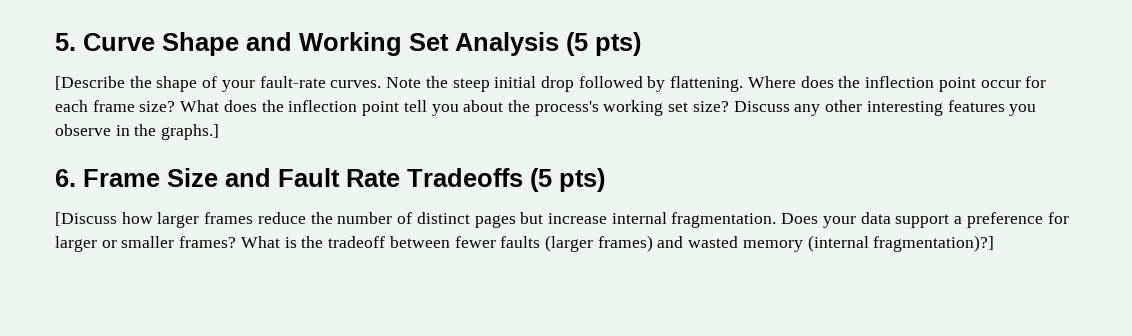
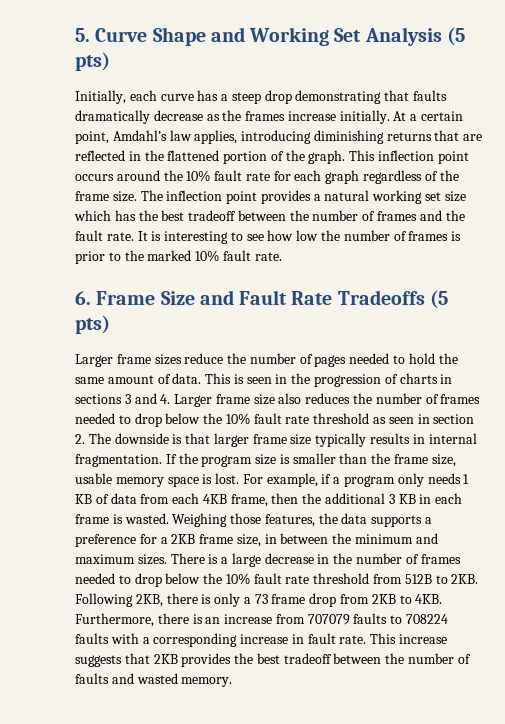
[55,76,1047,92] [55,100,1037,116] [55,124,220,140] [Describe the shape of your fault-rate curves. Note the steep initial drop followed by flattening. Where does the inflection point occur for each frame size? What does the inflection point tell you about the process's working set size? Discuss any other interesting features you observe in the graphs.] -> [75,90,448,104] [75,110,464,124] [75,130,483,144] [75,150,469,164] [75,170,459,184] [75,190,466,204] [74,210,465,221] [75,230,462,244] [75,250,282,264] Initially, each curve has a steep drop demonstrating that faults dramatically decrease as the frames increase initially. At a certain point, Amdahl’s law applies, introducing diminishing returns that are reflected in the flattened portion of the graph. This inflection point occurs around the 10% fault rate for each graph regardless of the frame size. The inflection point provides a natural working set size which has the best tradeoff between the number of frames and the fault rate. It is interesting to see how low the number of frames is prior to the marked 10% fault rate.
[55,212,1069,228] [55,235,995,252] [Discuss how larger frames reduce the number of distinct pages but increase internal fragmentation. Does your data support a preference for larger or smaller frames? What is the tradeoff between fewer faults (larger frames) and wasted memory (internal fragmentation)?] -> [75,353,458,367] [75,373,453,387] [75,393,481,407] [75,413,475,427] [75,433,477,447] [75,453,456,467] [75,473,470,487] [75,493,463,507] [75,513,433,527] [75,533,438,547] [75,553,461,567] [75,573,479,587] [75,593,443,607] [75,613,449,627] [75,633,448,647] [75,653,471,667] [75,673,233,687] Larger frame sizes reduce the number of pages needed to hold the same amount of data. This is seen in the progression of charts in sections 3 and 4. Larger frame size also reduces the number of frames needed to drop below the 10% fault rate threshold as seen in section 2. The downside is that larger frame size typically results in internal fragmentation. If the program size is smaller than the frame size, usable memory space is lost. For example, if a program only needs 1 KB of data from each 4KB frame, then the additional 3 KB in each frame is wasted. Weighing those features, the data supports a preference for a 2KB frame size, in between the minimum and maximum sizes. There is a large decrease in the number of frames needed to drop below the 10% fault rate threshold from 512B to 2KB. Following 2KB, there is only a 73 frame drop from 2KB to 4KB. Furthermore, there is an increase from 707079 faults to 708224 faults with a corresponding increase in fault rate. This increase suggests that 2KB provides the best tradeoff between the number of faults and wasted memory.

